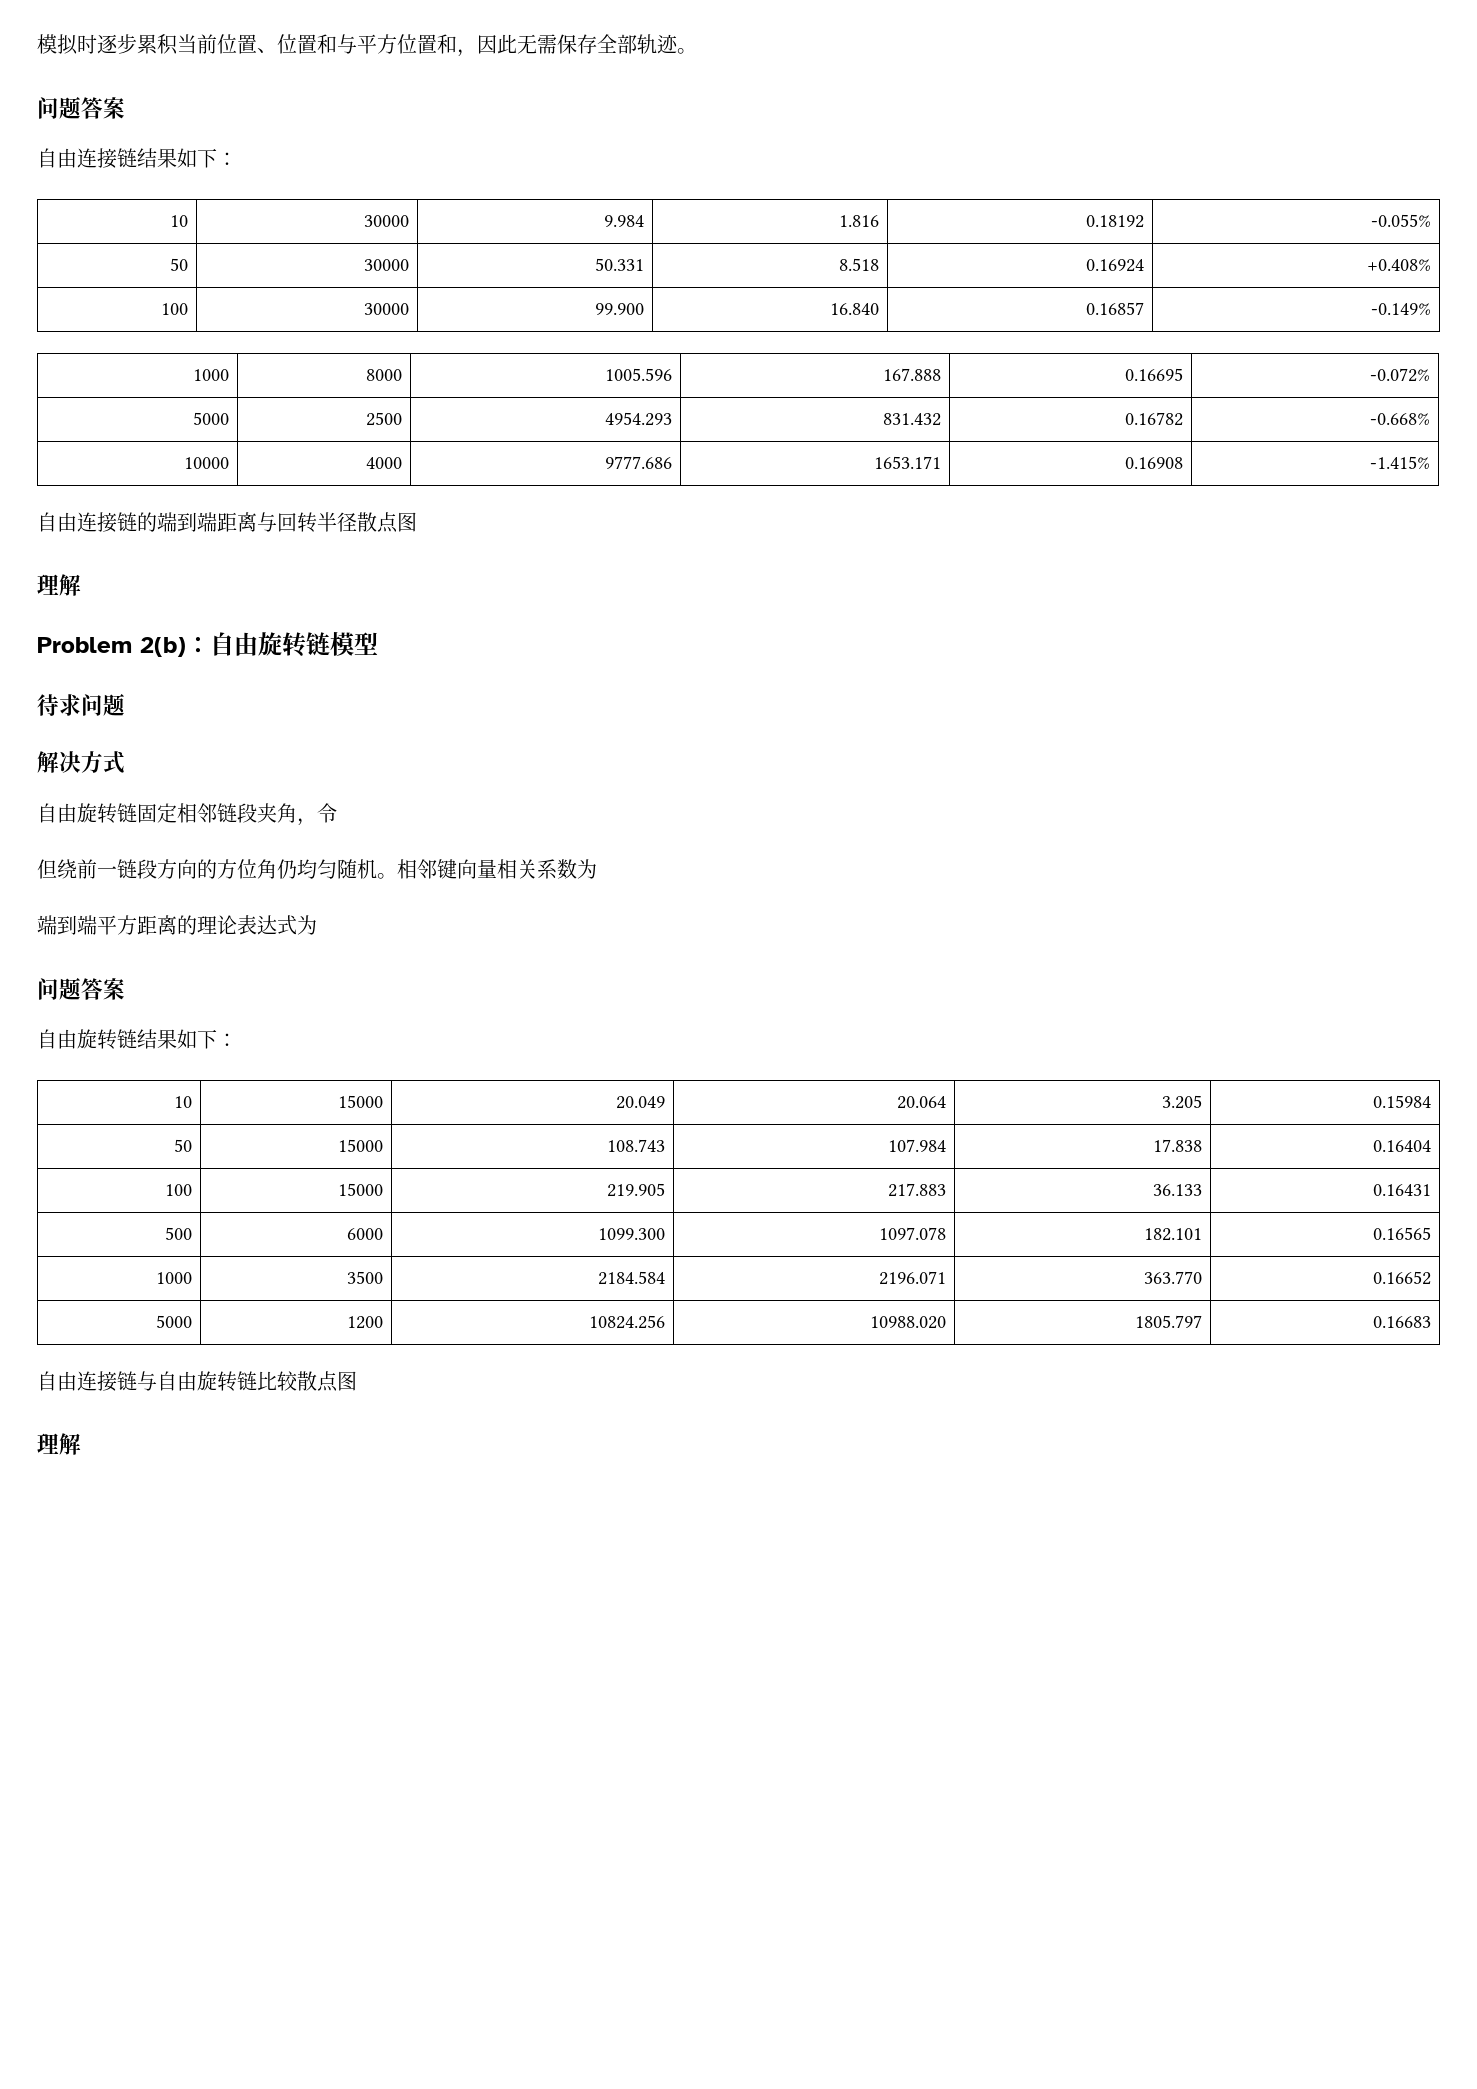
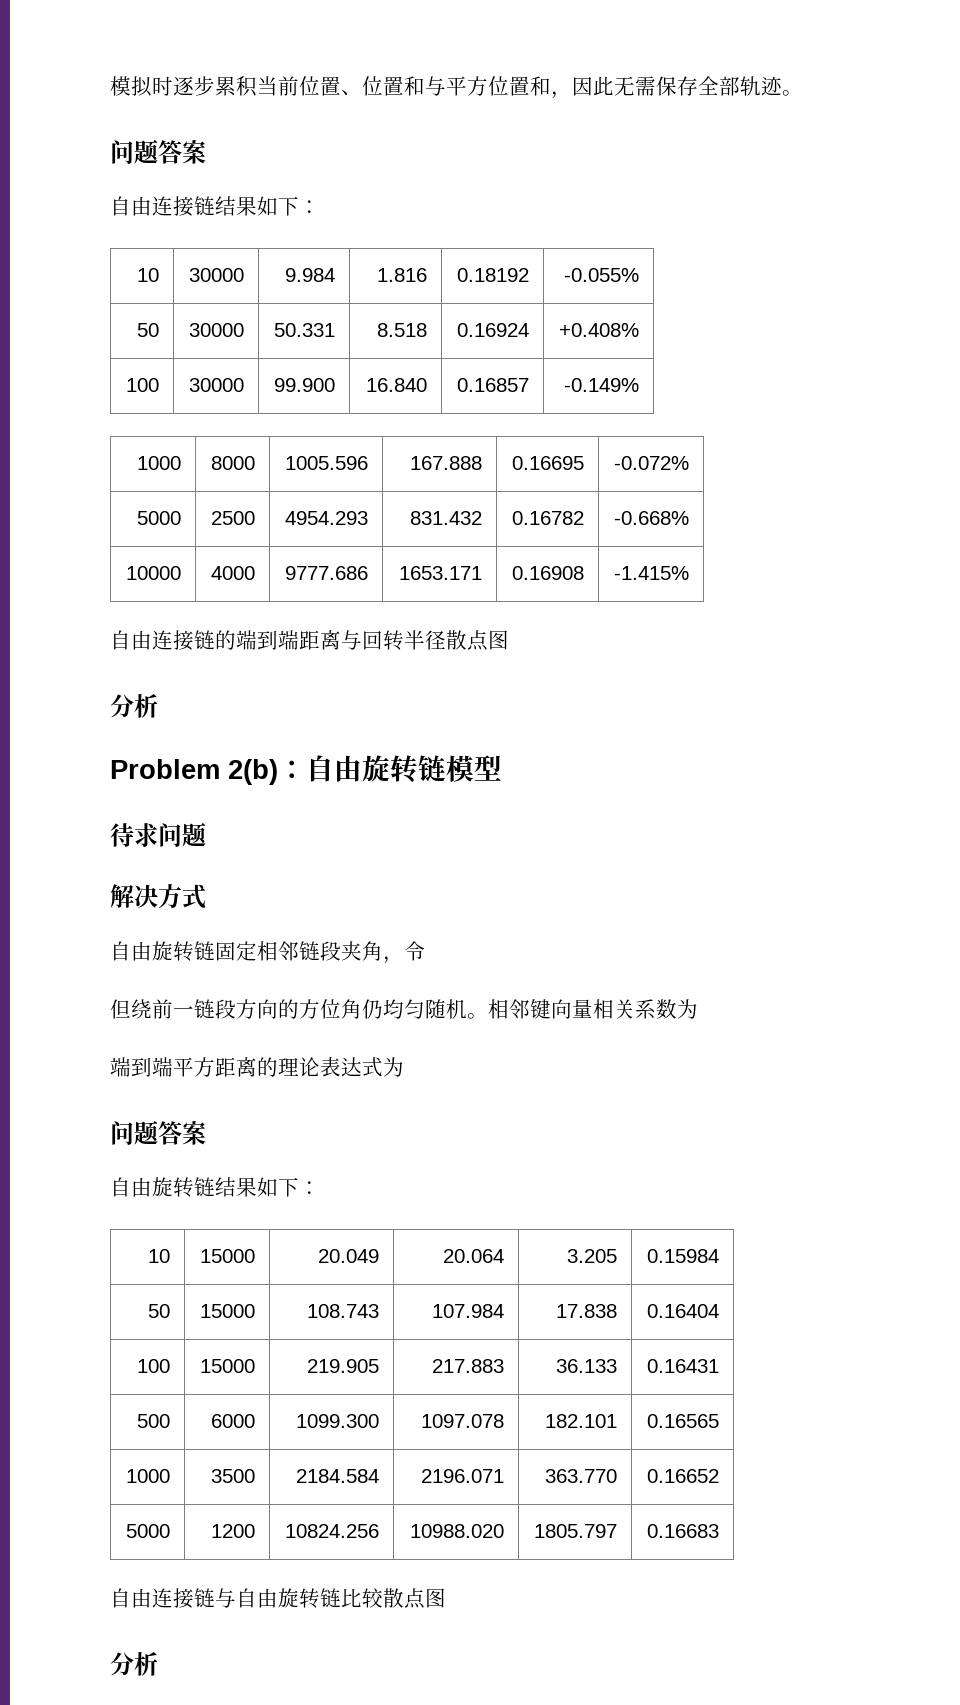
[37,574,81,596] 理解 -> [110,693,158,718] 分析
[37,1433,81,1455] 理解 -> [110,1651,158,1676] 分析

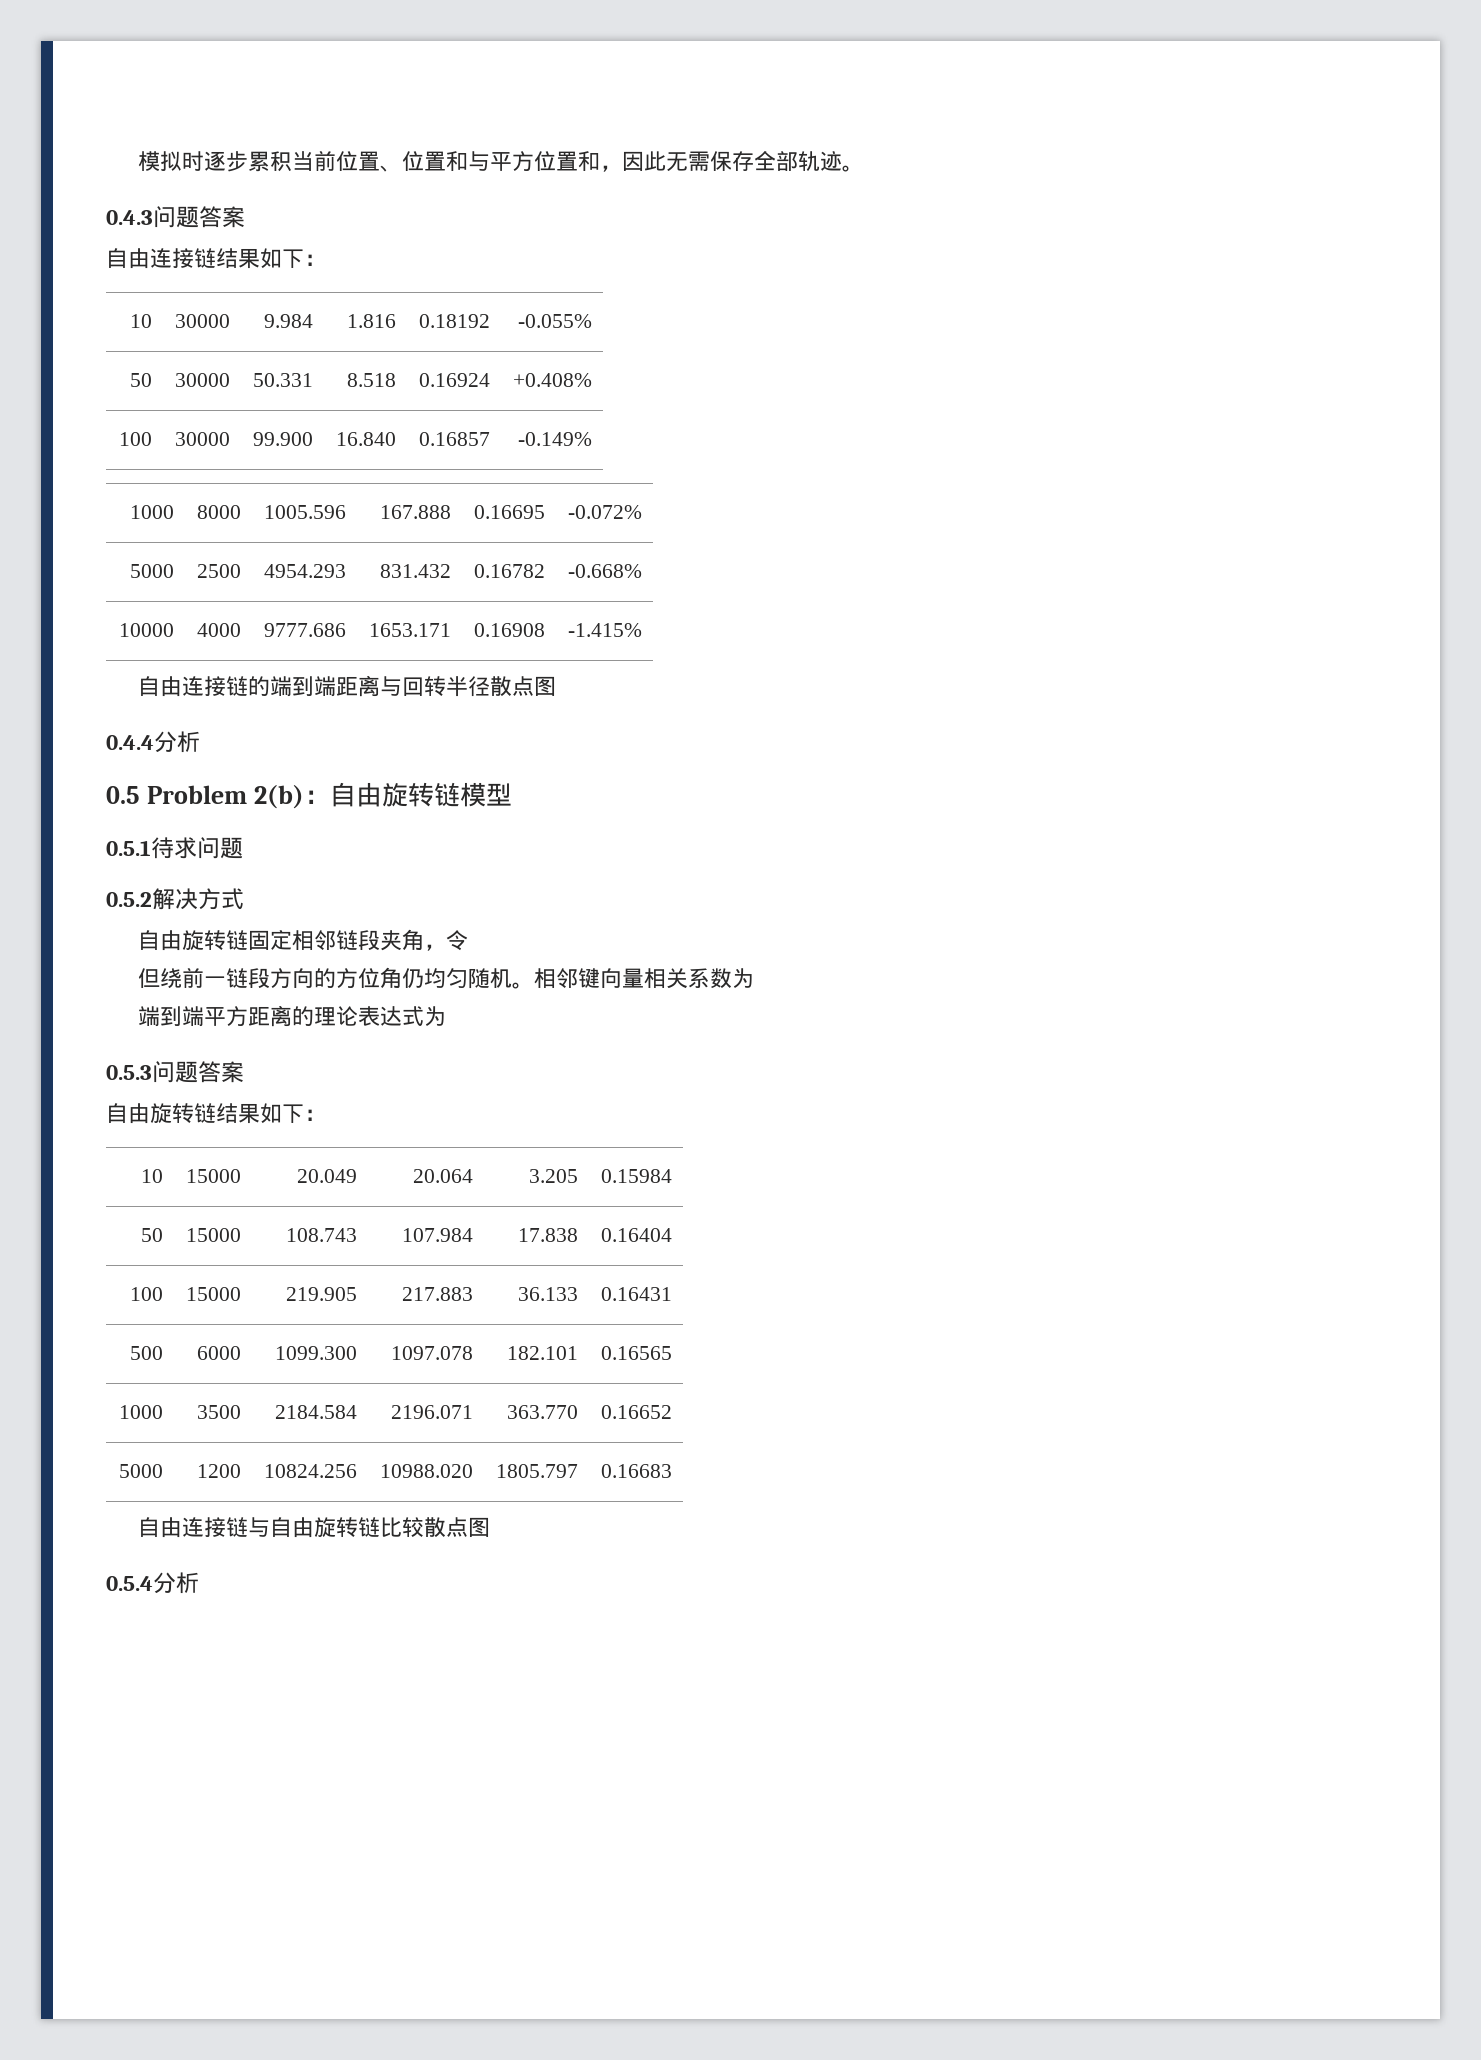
(803, 93) none -> [106,210,153,225] 0.4.3
(509, 640) none -> [106,735,154,750] 0.4.4
(158, 705) none -> [106,786,140,804] 0.5
(502, 768) none -> [106,840,151,856] 0.5.1
(206, 834) none -> [106,892,152,907] 0.5.2
(404, 1067) none -> [106,1065,152,1080] 0.5.3
(446, 1598) none -> [106,1576,153,1591] 0.5.4

